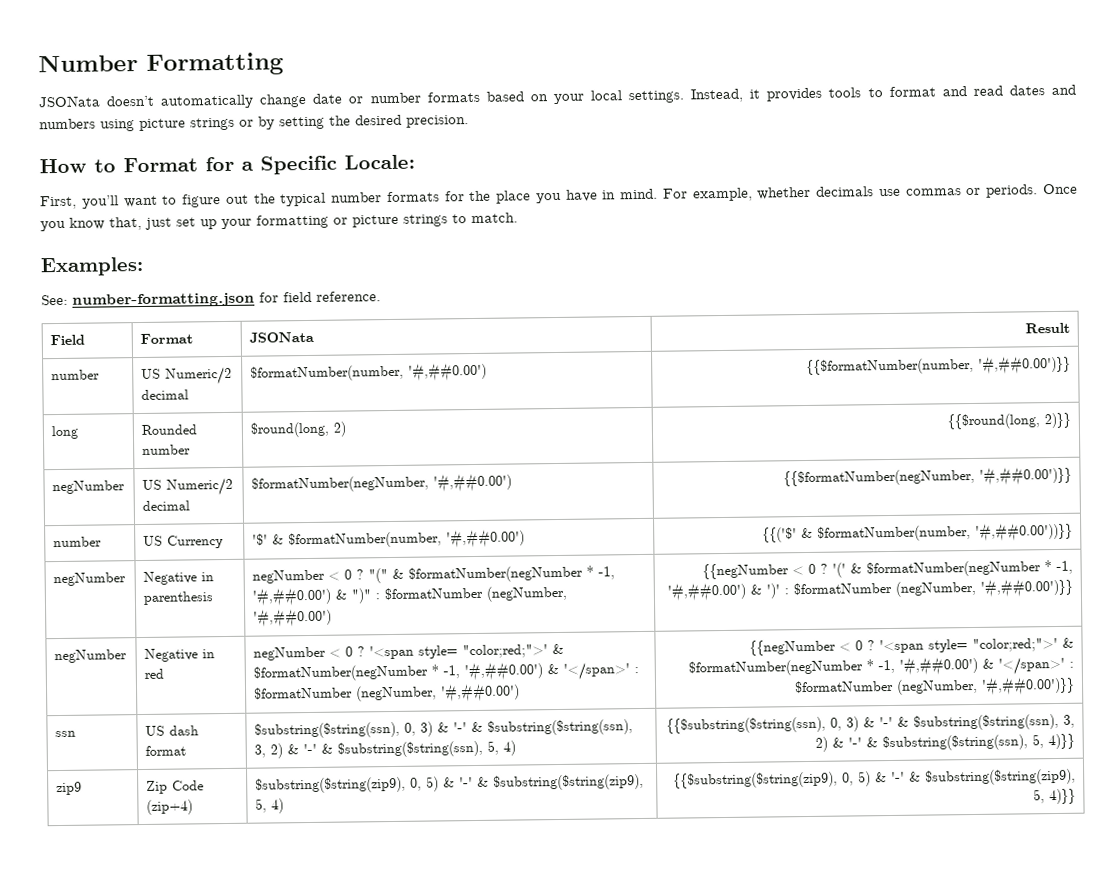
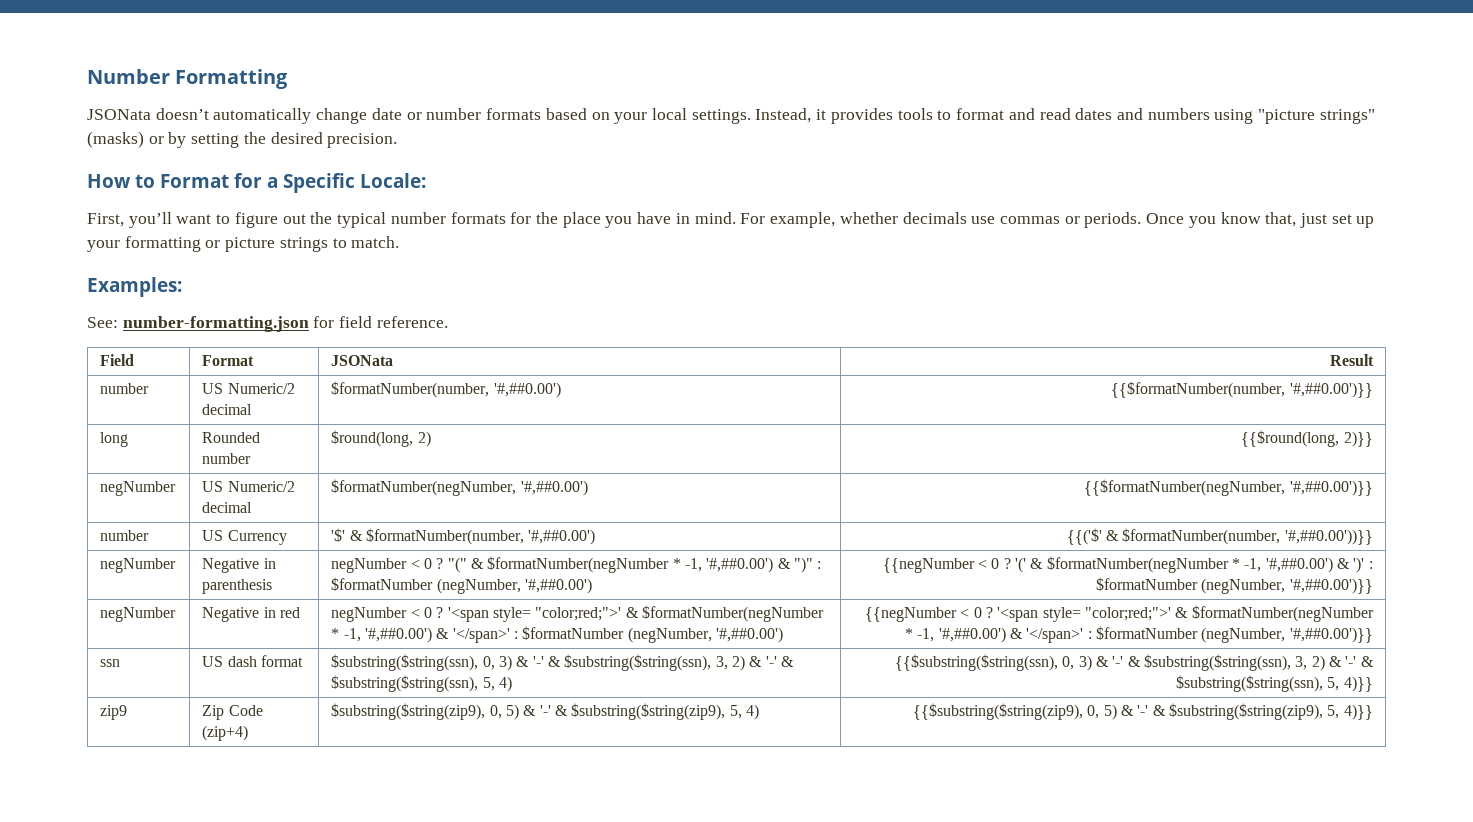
[139,117,235,132] picture strings -> [1258,109,1375,124] [87,131,144,148] "picture strings" (masks)

